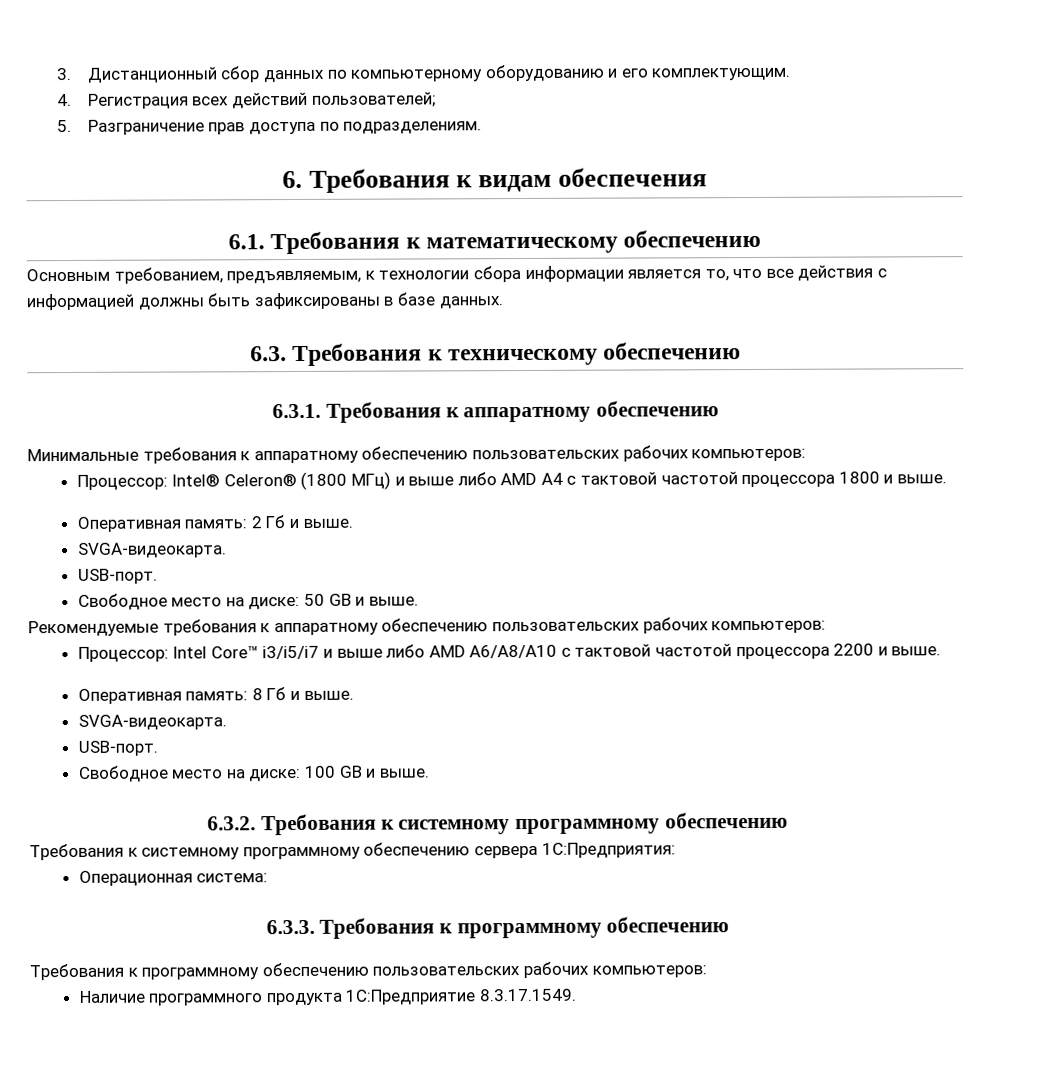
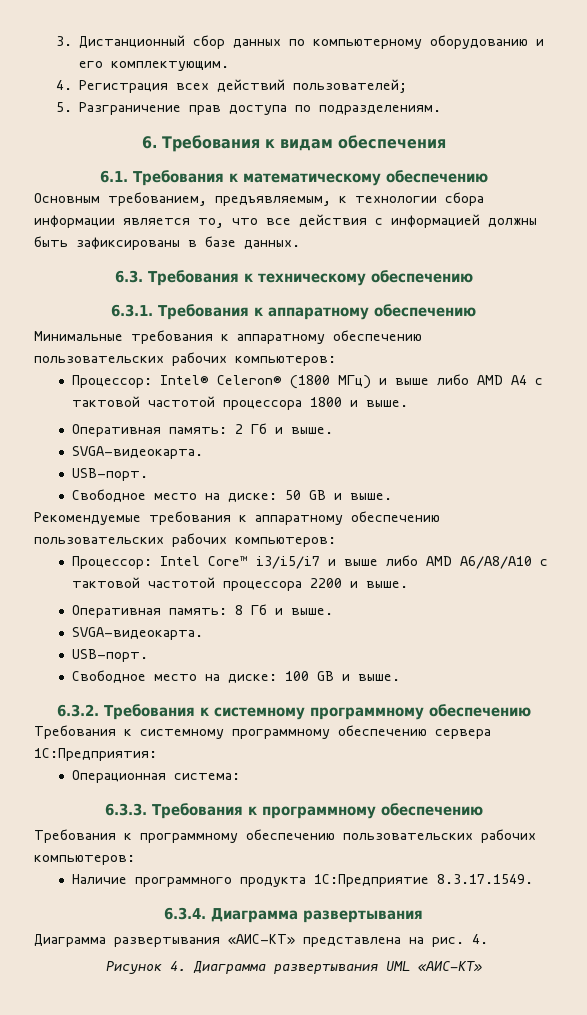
(577, 995) none -> [164,907,423,923] [34,934,488,947] [105,961,482,974] // 6.3.4. Диаграмма развертывания // Диаграмма развертывания «АИС-КТ» представлена на рис. 4. // Рисунок 4. Диаграмма развертывания UML «АИС-КТ»

